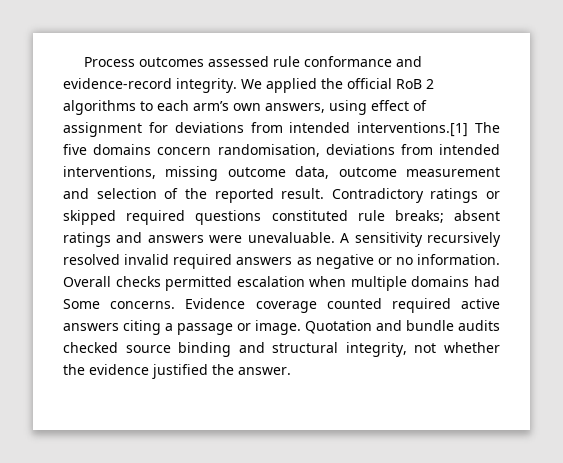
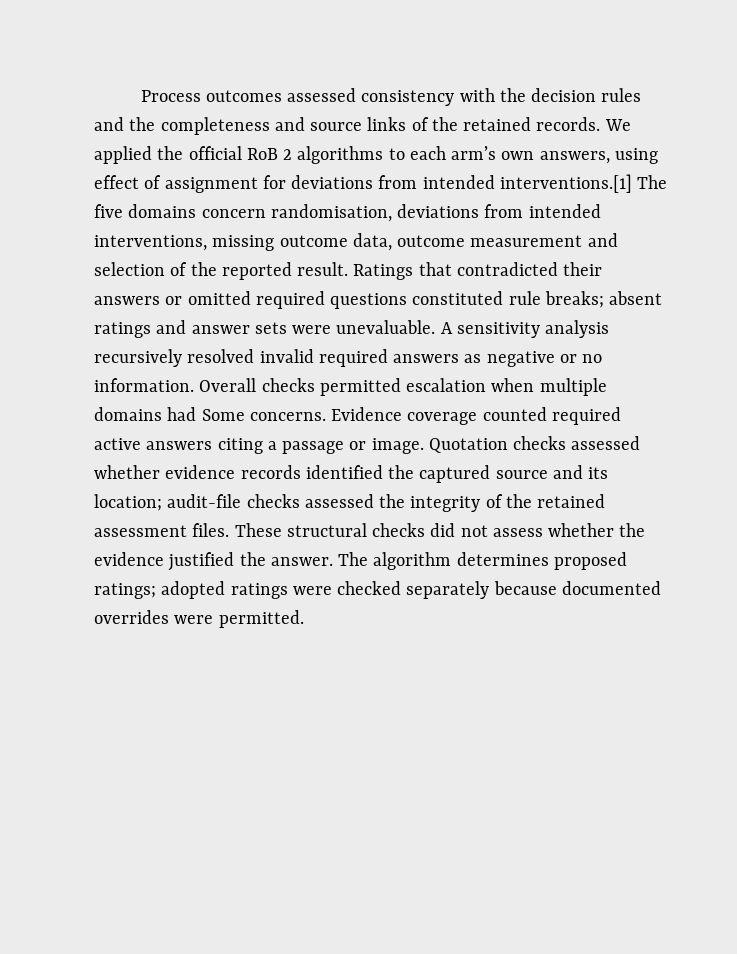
[273,56,423,67] [63,78,237,93] rule conformance and evidence-record integrity. -> [361,88,642,106] [94,117,601,135] consistency with the decision rules and the completeness and source links of the retained records.
[331,188,500,203] [63,210,116,225] Contradictory ratings or skipped -> [353,262,603,280] [94,291,251,305] Ratings that contradicted their answers or omitted
[147,235,204,243] answers -> [191,322,287,334] answer sets
(423, 239) none -> [545,320,610,338] analysis
[376,320,500,331] [63,342,437,357] and bundle audits checked source binding and structural integrity, not -> [513,436,641,450] [94,465,609,483] [94,494,606,512] [94,523,543,537] checks assessed whether evidence records identified the captured source and its location; audit-file checks assessed the integrity of the retained assessment files. These structural checks did not assess
(291, 371) none -> [338,552,627,570] [94,581,661,599] [94,610,304,628] The algorithm determines proposed ratings; adopted ratings were checked separately because documented overrides were permitted.

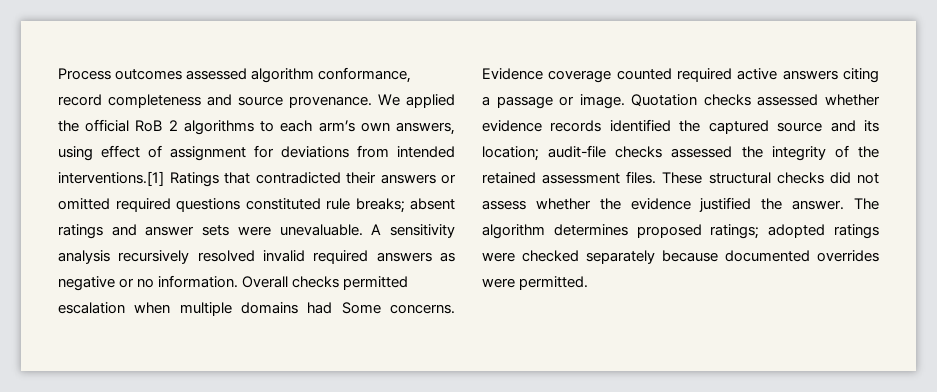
[361,88,642,106] [94,117,601,135] consistency with the decision rules and the completeness and source links of the retained records. -> [251,67,412,83] [58,94,372,108] algorithm conformance, record completeness and source provenance.
[637,175,668,189] [94,204,601,222] [94,233,618,251] [94,262,349,280] The five domains concern randomisation, deviations from intended interventions, missing outcome data, outcome measurement and selection of the reported result. -> (164, 178) none

